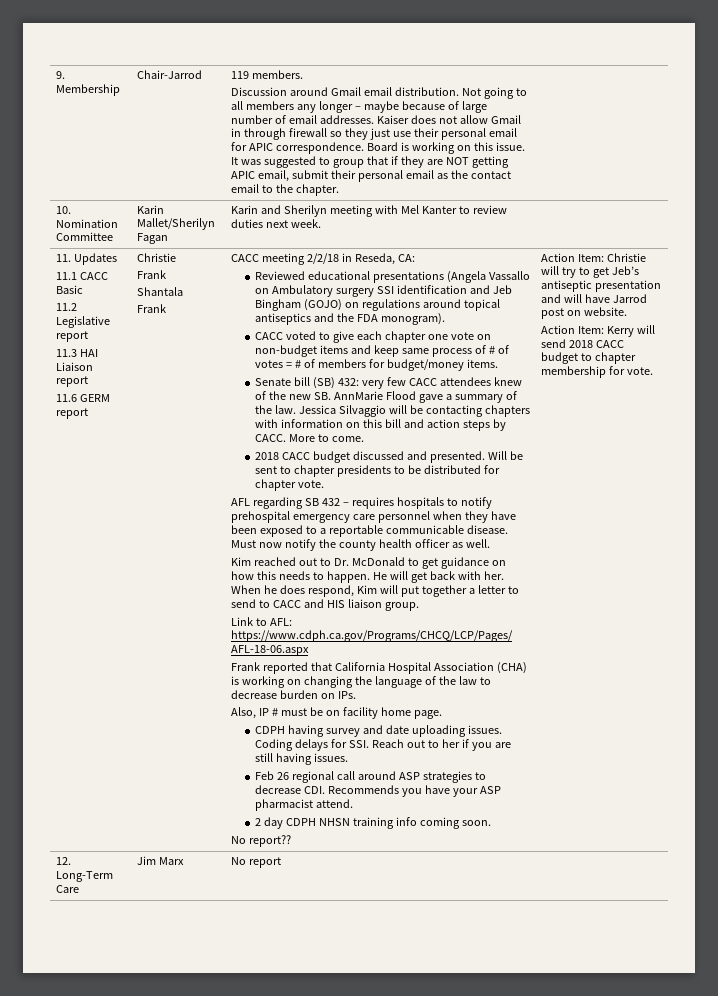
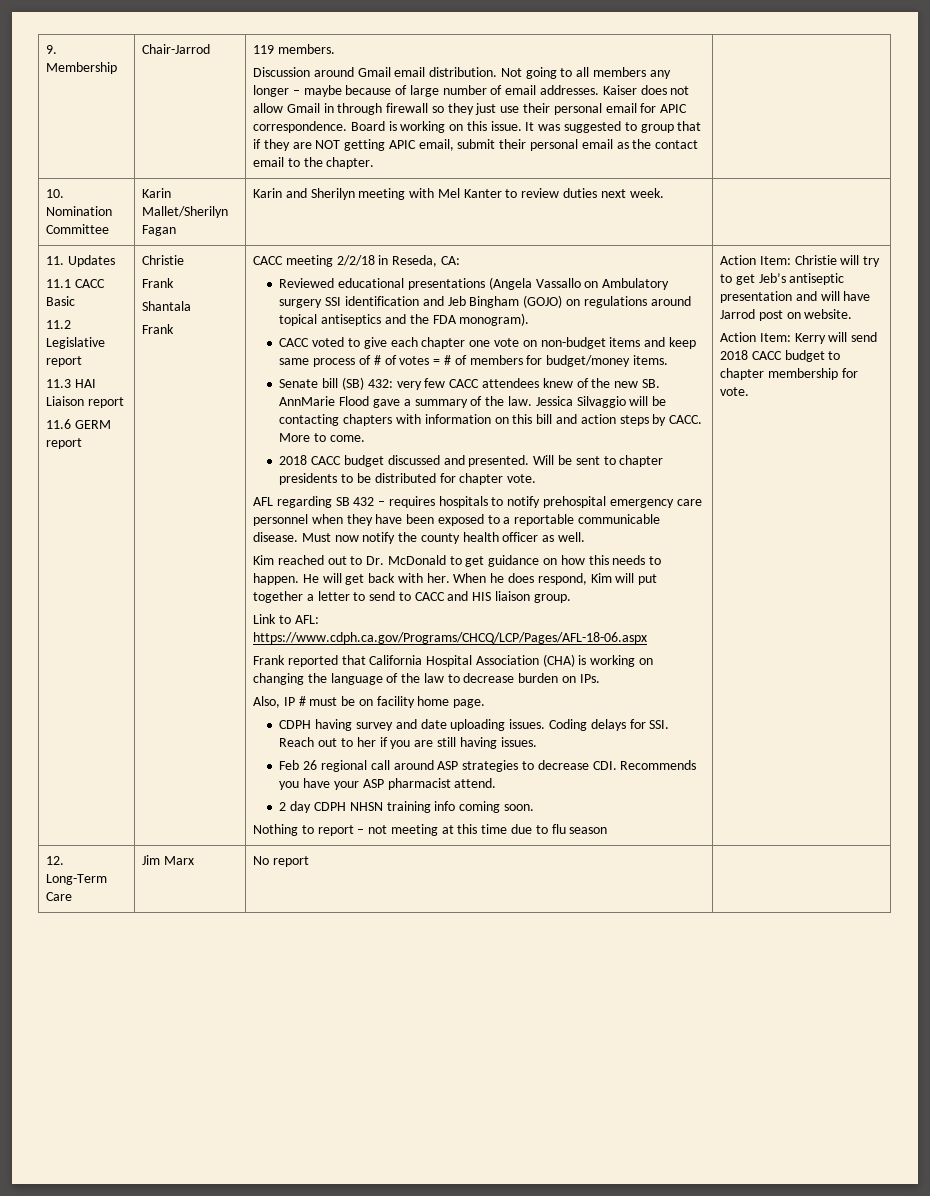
[230,835,291,847] No report?? -> [253,824,608,836] Nothing to report – not meeting at this time due to flu season

